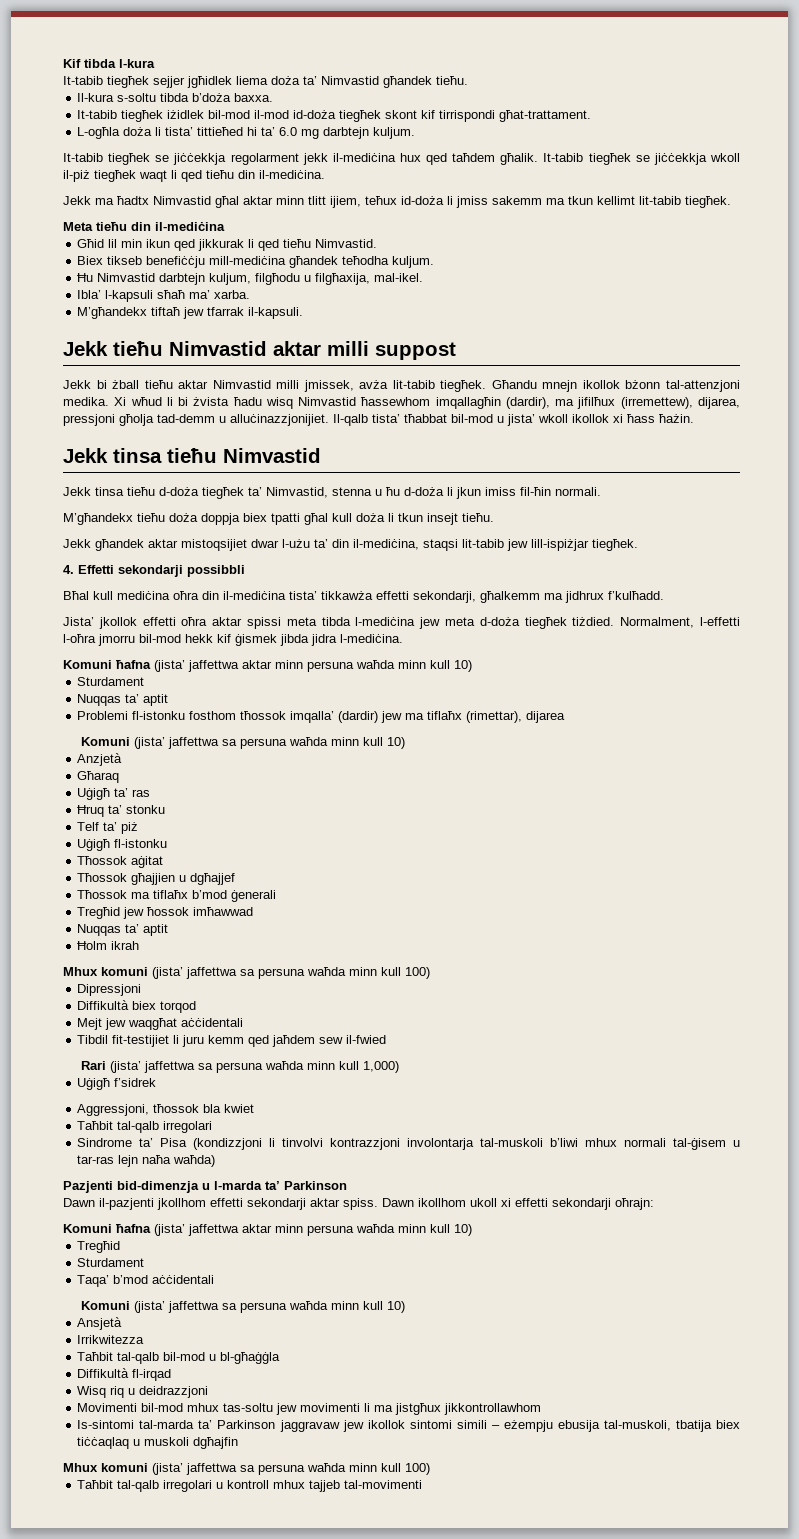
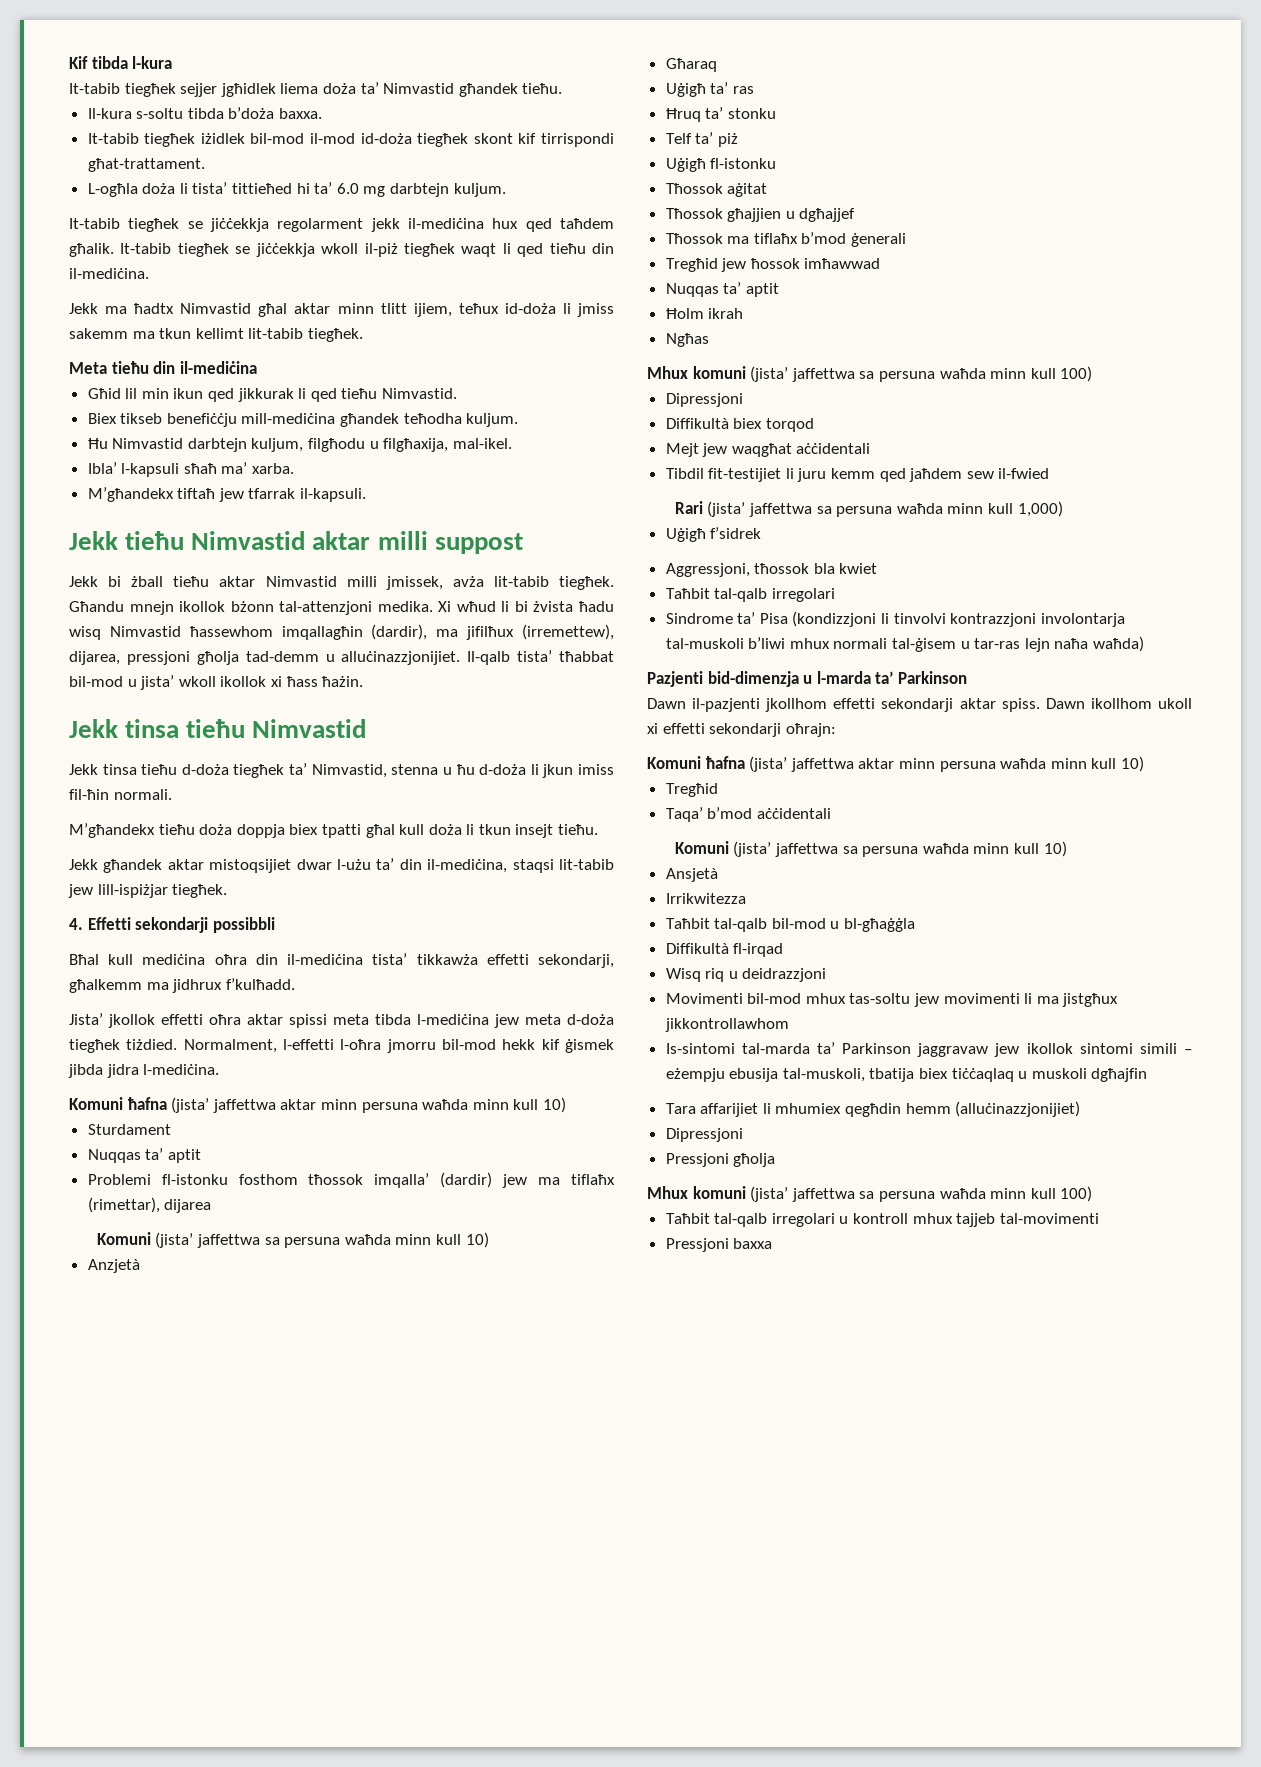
(140, 945) none -> [665,333,709,347] // Ngħas
[77,1258,145,1267] // Sturdament -> (718, 790) none
(239, 1443) none -> [665,1101,1081,1117] [665,1128,743,1142] [665,1153,776,1167] // Tara affarijiet li mhumiex qegħdin hemm (alluċinazzjonijiet) // Dipressjoni // Pressjoni għolja
(423, 1484) none -> [665,1238,773,1252] // Pressjoni baxxa

